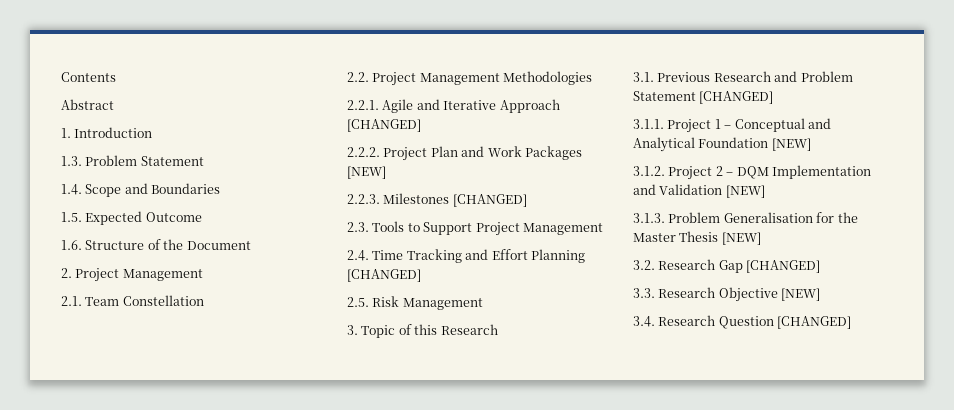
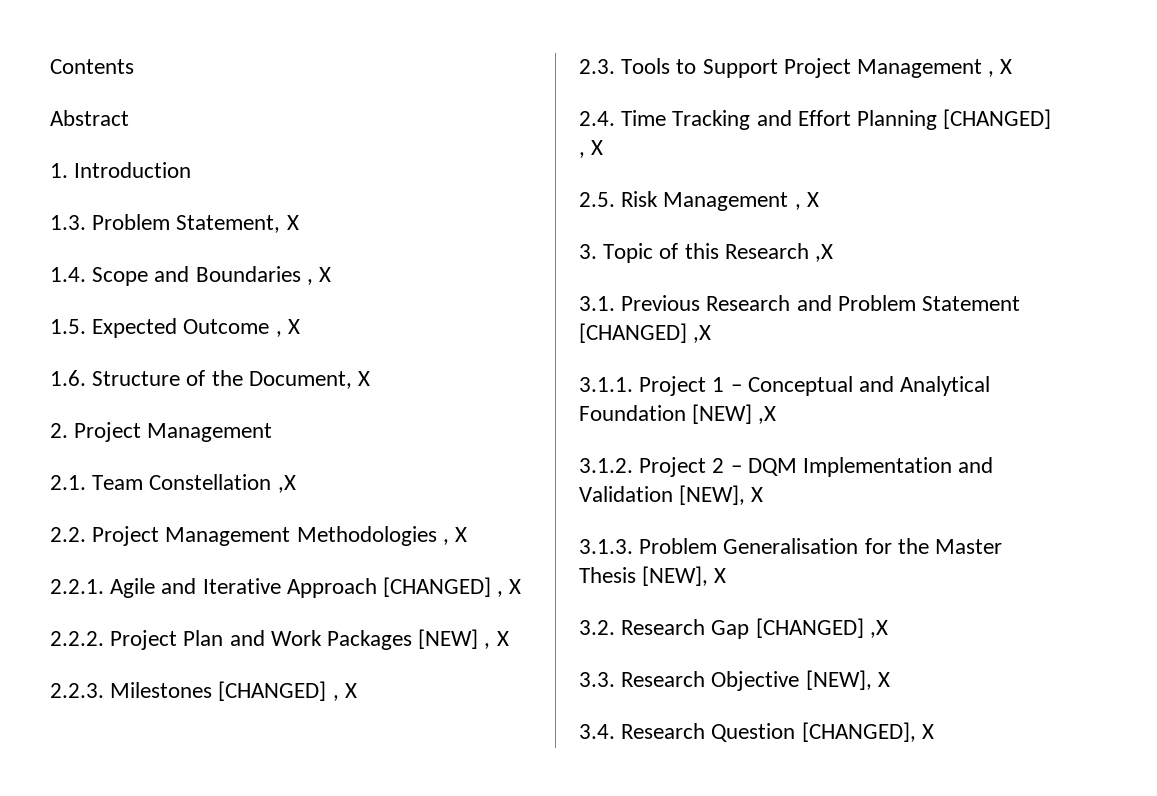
[140,156,204,166] Statement -> [176,215,299,233] Statement, X
(221, 188) none -> [306,267,332,285] , X
(202, 217) none -> [275,319,300,337] , X
[186,241,251,250] Document -> [248,371,371,389] Document, X
(204, 300) none -> [277,475,296,493] ,X
(593, 78) none -> [442,527,468,545] , X
(421, 125) none -> [497,579,522,597] , X
(386, 172) none -> [484,631,509,649] , X
(527, 200) none -> [332,683,357,701] , X
(603, 229) none -> [988,59,1013,77] , X
(421, 275) none -> [579,140,604,158] , X
(483, 304) none -> [794,192,819,210] , X
(498, 329) none -> [815,244,834,262] ,X
(774, 97) none -> [693,325,712,343] ,X
(811, 144) none -> [758,406,777,424] ,X
[725,185,765,198] [NEW] -> [679,485,764,505] [NEW], X
[721,232,761,245] [NEW] -> [642,566,727,586] [NEW], X
(821, 266) none -> [869,620,888,638] ,X
[781,288,821,301] [NEW] -> [805,670,890,690] [NEW], X
[777,316,852,329] [CHANGED] -> [801,722,934,742] [CHANGED], X

